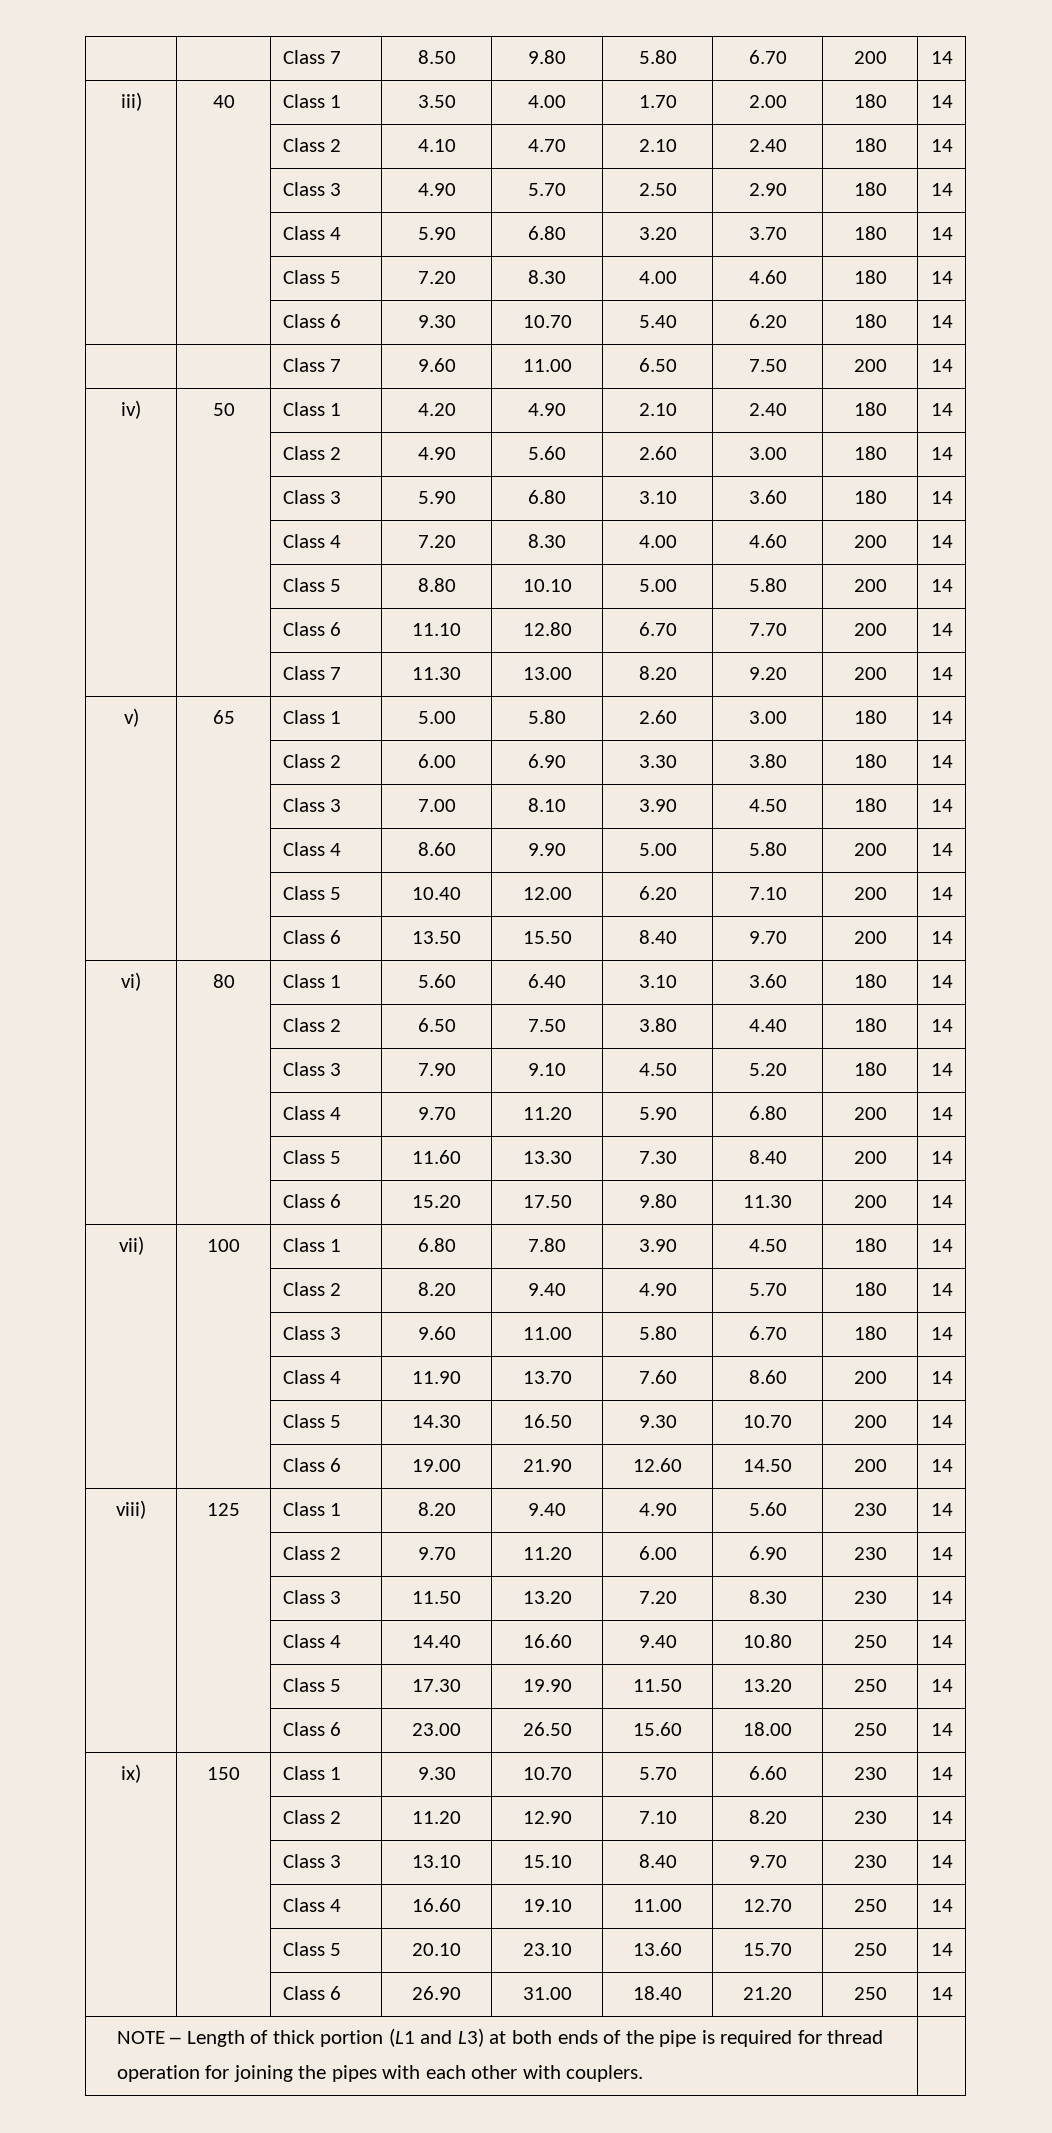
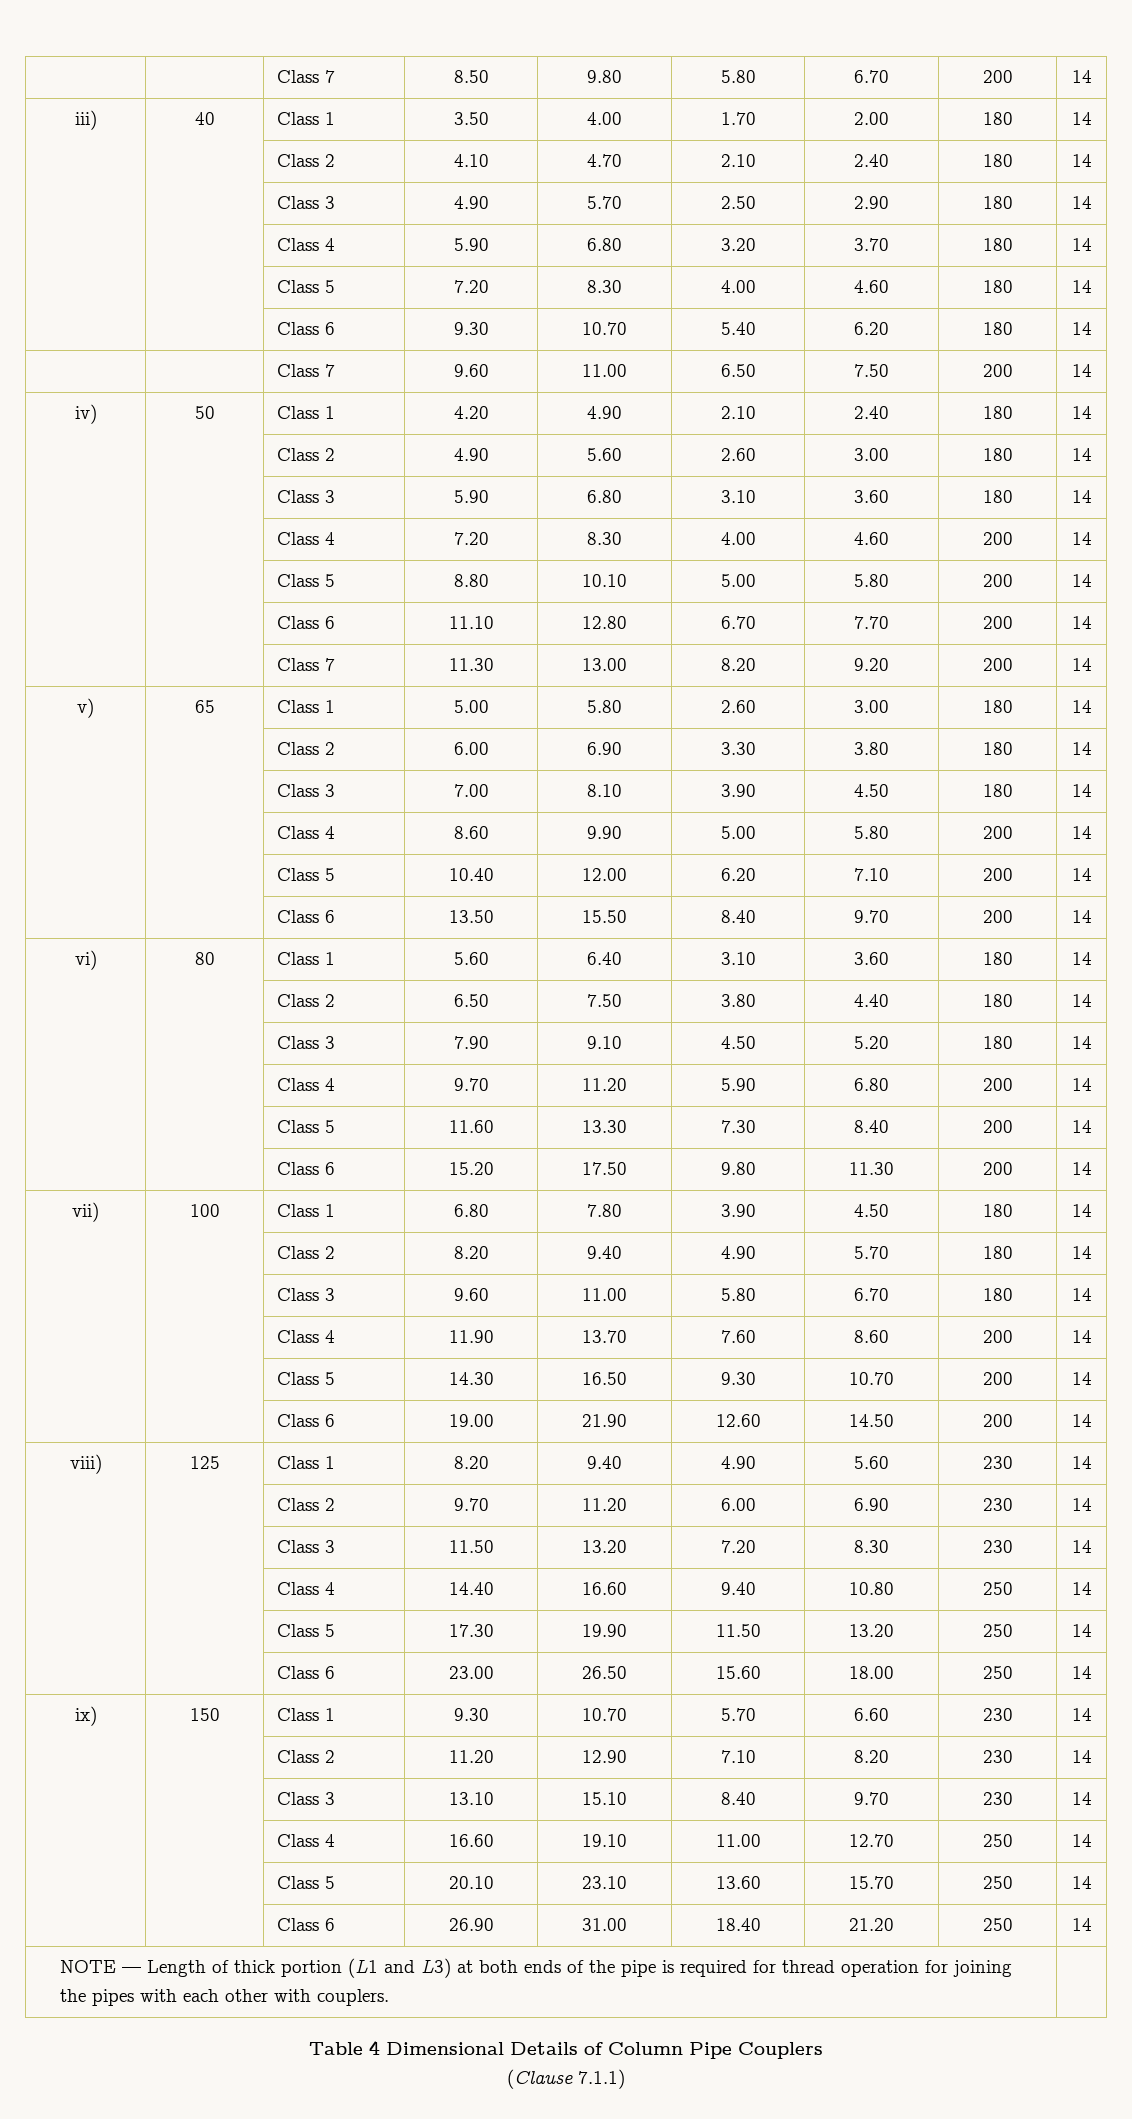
[169,2037,182,2044] ─ -> [122,1967,142,1973] —
(644, 2073) none -> [309,2040,823,2059] [507,2069,625,2089] // Table 4 Dimensional Details of Column Pipe Couplers // (Clause 7.1.1)

